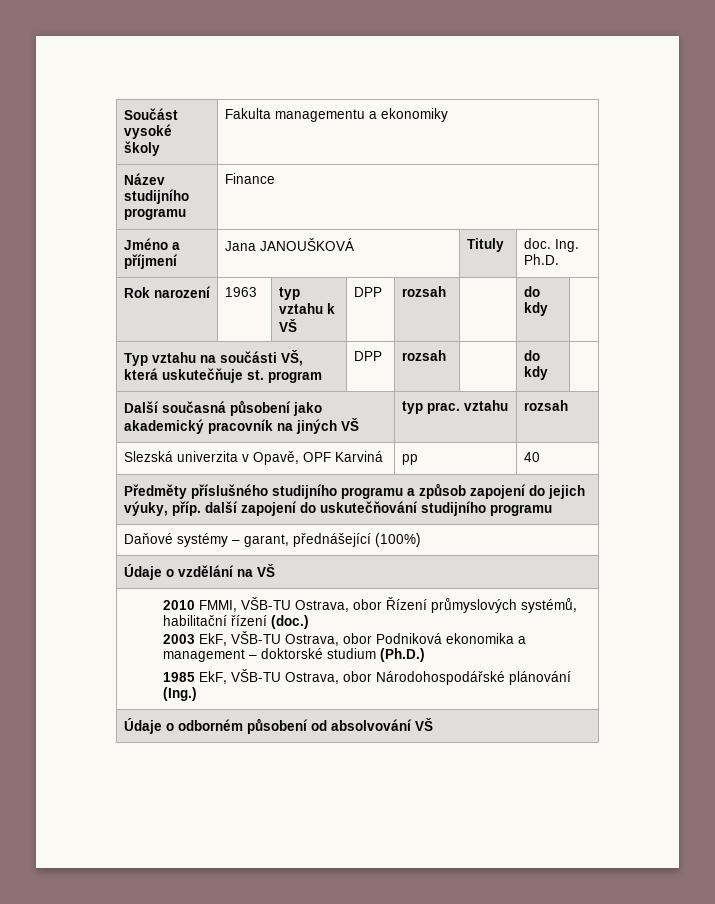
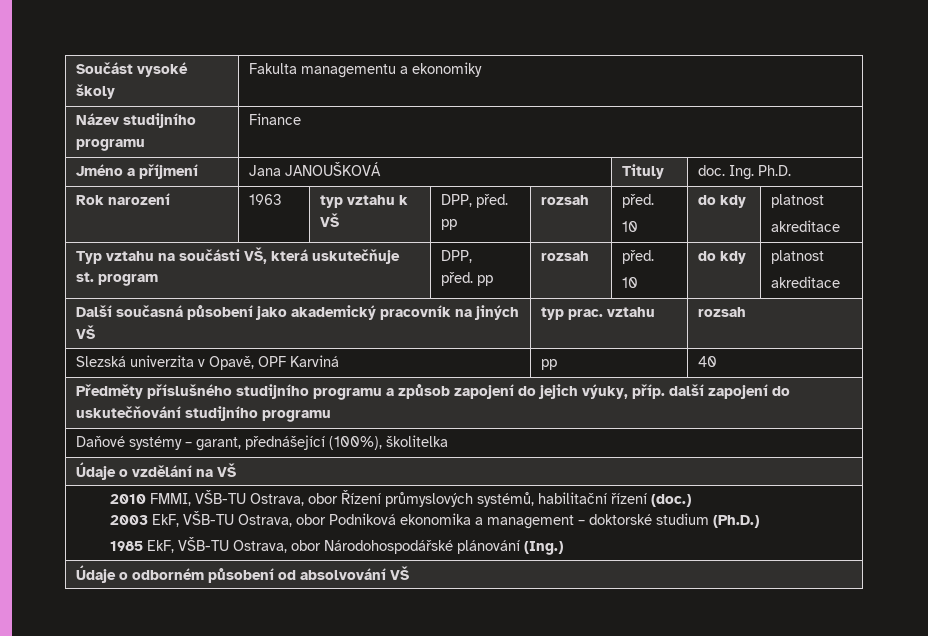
[353,287,382,297] [401,286,446,297] [523,286,540,297] [523,302,548,316] DPP | rozsah | | do kdy | -> [440,194,508,208] [440,219,457,230] [540,195,589,205] [621,194,654,208] [621,221,638,232] [697,195,746,208] [770,194,824,208] [770,220,840,232] DPP, před. pp | rozsah | před. // 10 | do kdy | platnost // akreditace
[353,351,382,361] [401,350,446,361] [523,350,540,361] [523,366,548,380] DPP | rozsah | | do kdy | -> [440,250,472,263] [440,272,493,286] [540,251,589,261] [621,250,654,264] [621,277,638,288] [697,251,746,264] [770,250,824,264] [770,276,840,288] DPP, // před. pp | rozsah | před. // 10 | do kdy | platnost // akreditace
[374,533,421,547] (100%) -> [328,435,448,450] (100%), školitelka

